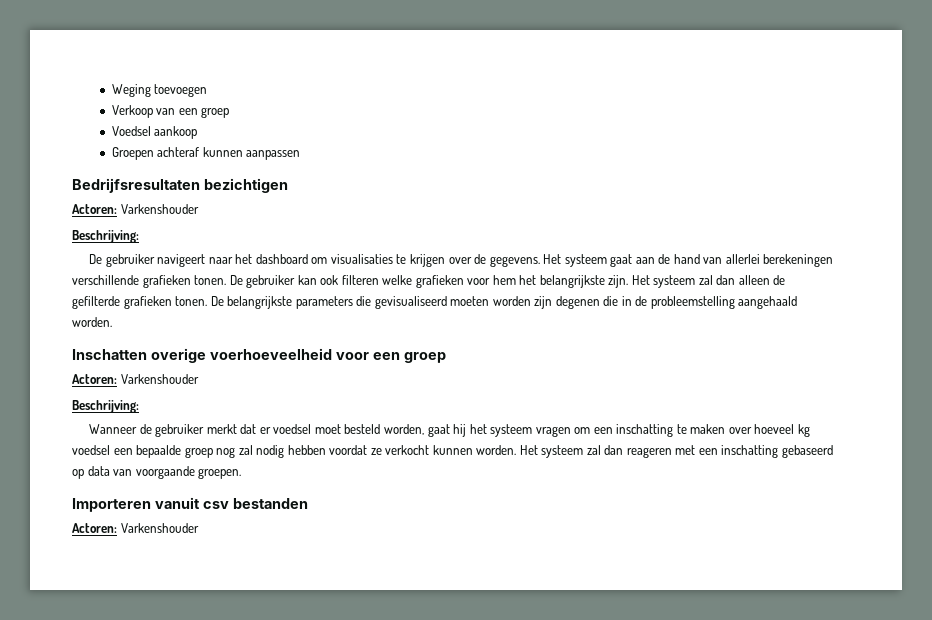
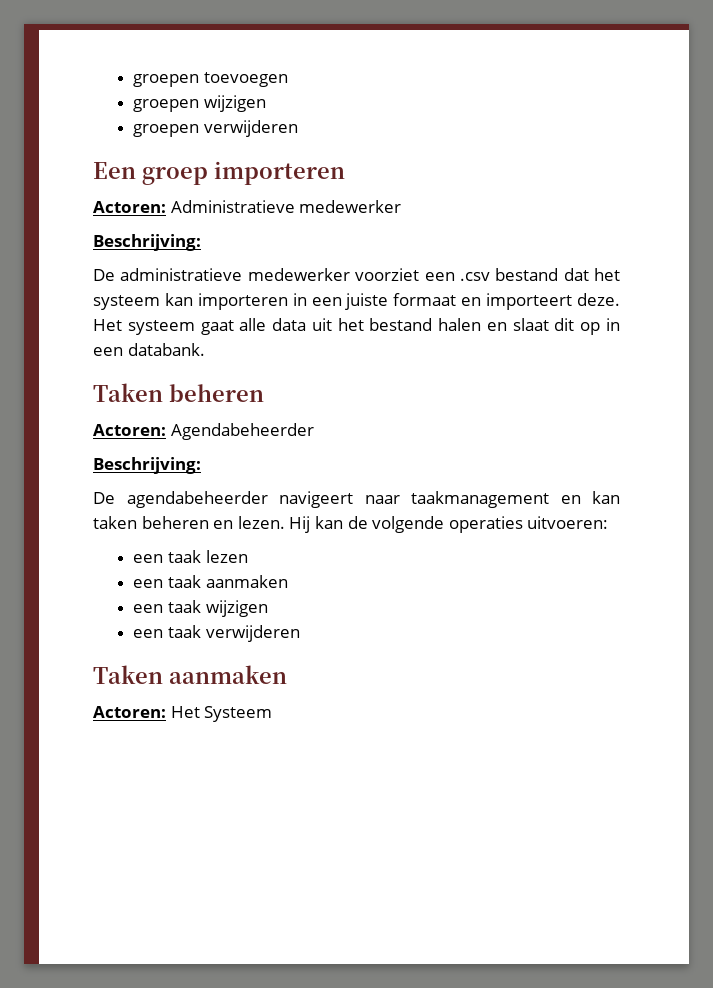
[111,84,151,97] Weging -> [133,74,200,87] groepen
[111,105,230,118] [111,126,198,139] [111,147,301,160] [72,178,288,193] [72,204,199,214] [72,230,139,243] [89,254,834,267] [72,275,786,288] [72,296,798,309] [72,317,112,327] [72,348,446,363] [72,374,199,384] [72,400,139,413] [89,424,810,437] [72,445,833,458] [72,466,242,479] [72,497,308,512] [72,523,199,533] Verkoop van een groep // Voedsel aankoop // Groepen achteraf kunnen aanpassen // Bedrijfsresultaten bezichtigen // Actoren: Varkenshouder // Beschrijving: // De gebruiker navigeert naar het dashboard om visualisaties te krijgen over de gegevens. Het systeem gaat aan de hand van allerlei berekeningen verschillende grafieken tonen. De gebruiker kan ook filteren welke grafieken voor hem het belangrijkste zijn. Het systeem zal dan alleen de gefilterde grafieken tonen. De belangrijkste parameters die gevisualiseerd moeten worden zijn degenen die in de probleemstelling aangehaald worden. // Inschatten overige voerhoeveelheid voor een groep // Actoren: Varkenshouder // Beschrijving: // Wanneer de gebruiker merkt dat er voedsel moet besteld worden, gaat hij het systeem vragen om een inschatting te maken over hoeveel kg voedsel een bepaalde groep nog zal nodig hebben voordat ze verkocht kunnen worden. Het systeem zal dan reageren met een inschatting gebaseerd op data van voorgaande groepen. // Importeren vanuit csv bestanden // Actoren: Varkenshouder -> [133,95,266,112] [133,120,298,137] [93,161,345,185] [93,200,402,213] [93,234,201,251] [93,268,620,281] [93,293,620,310] [93,318,620,335] [93,343,205,356] [93,383,264,402] [93,423,314,440] [93,457,201,474] [93,491,620,508] [93,516,609,533] [133,550,248,563] [133,575,288,588] [133,600,268,617] [133,625,300,642] [93,665,287,684] [93,706,273,722] groepen wijzigen // groepen verwijderen // Een groep importeren // Actoren: Administratieve medewerker // Beschrijving: // De administratieve medewerker voorziet een .csv bestand dat het systeem kan importeren in een juiste formaat en importeert deze. Het systeem gaat alle data uit het bestand halen en slaat dit op in een databank. // Taken beheren // Actoren: Agendabeheerder // Beschrijving: // De agendabeheerder navigeert naar taakmanagement en kan taken beheren en lezen. Hij kan de volgende operaties uitvoeren: // een taak lezen // een taak aanmaken // een taak wijzigen // een taak verwijderen // Taken aanmaken // Actoren: Het Systeem

